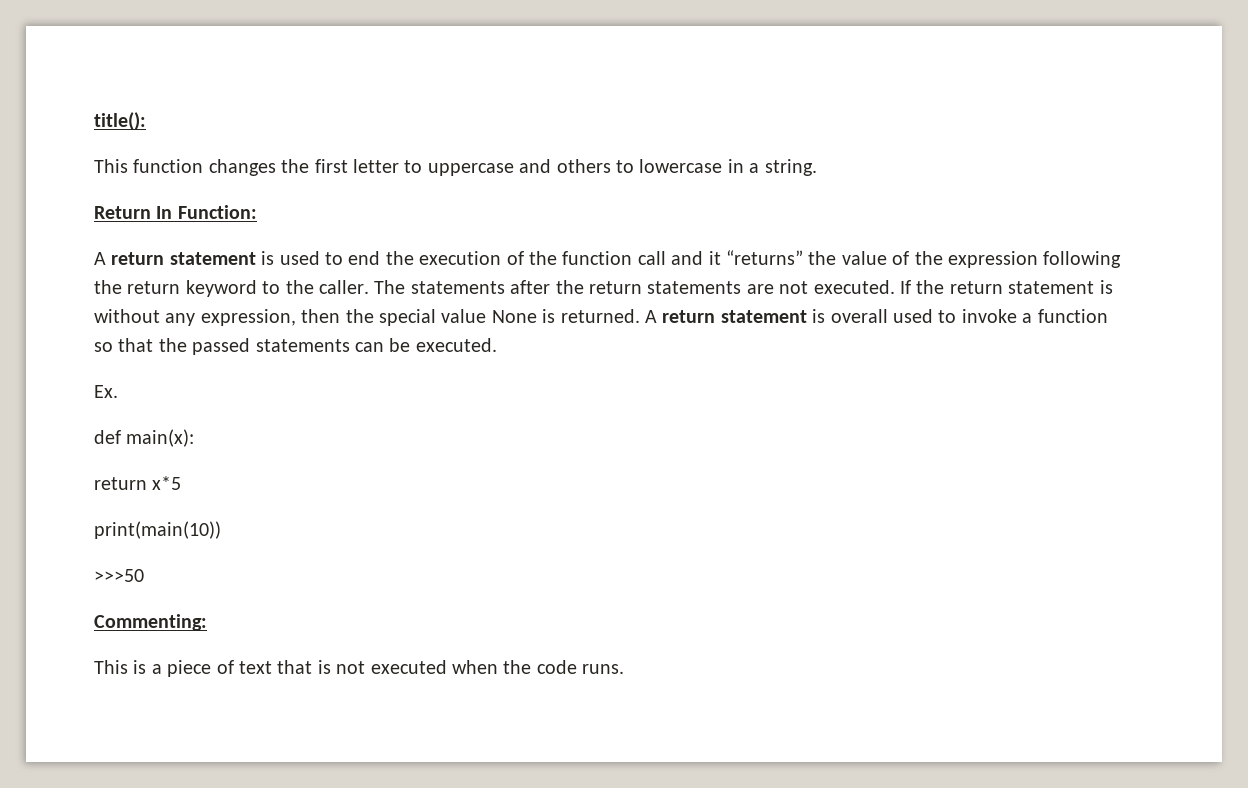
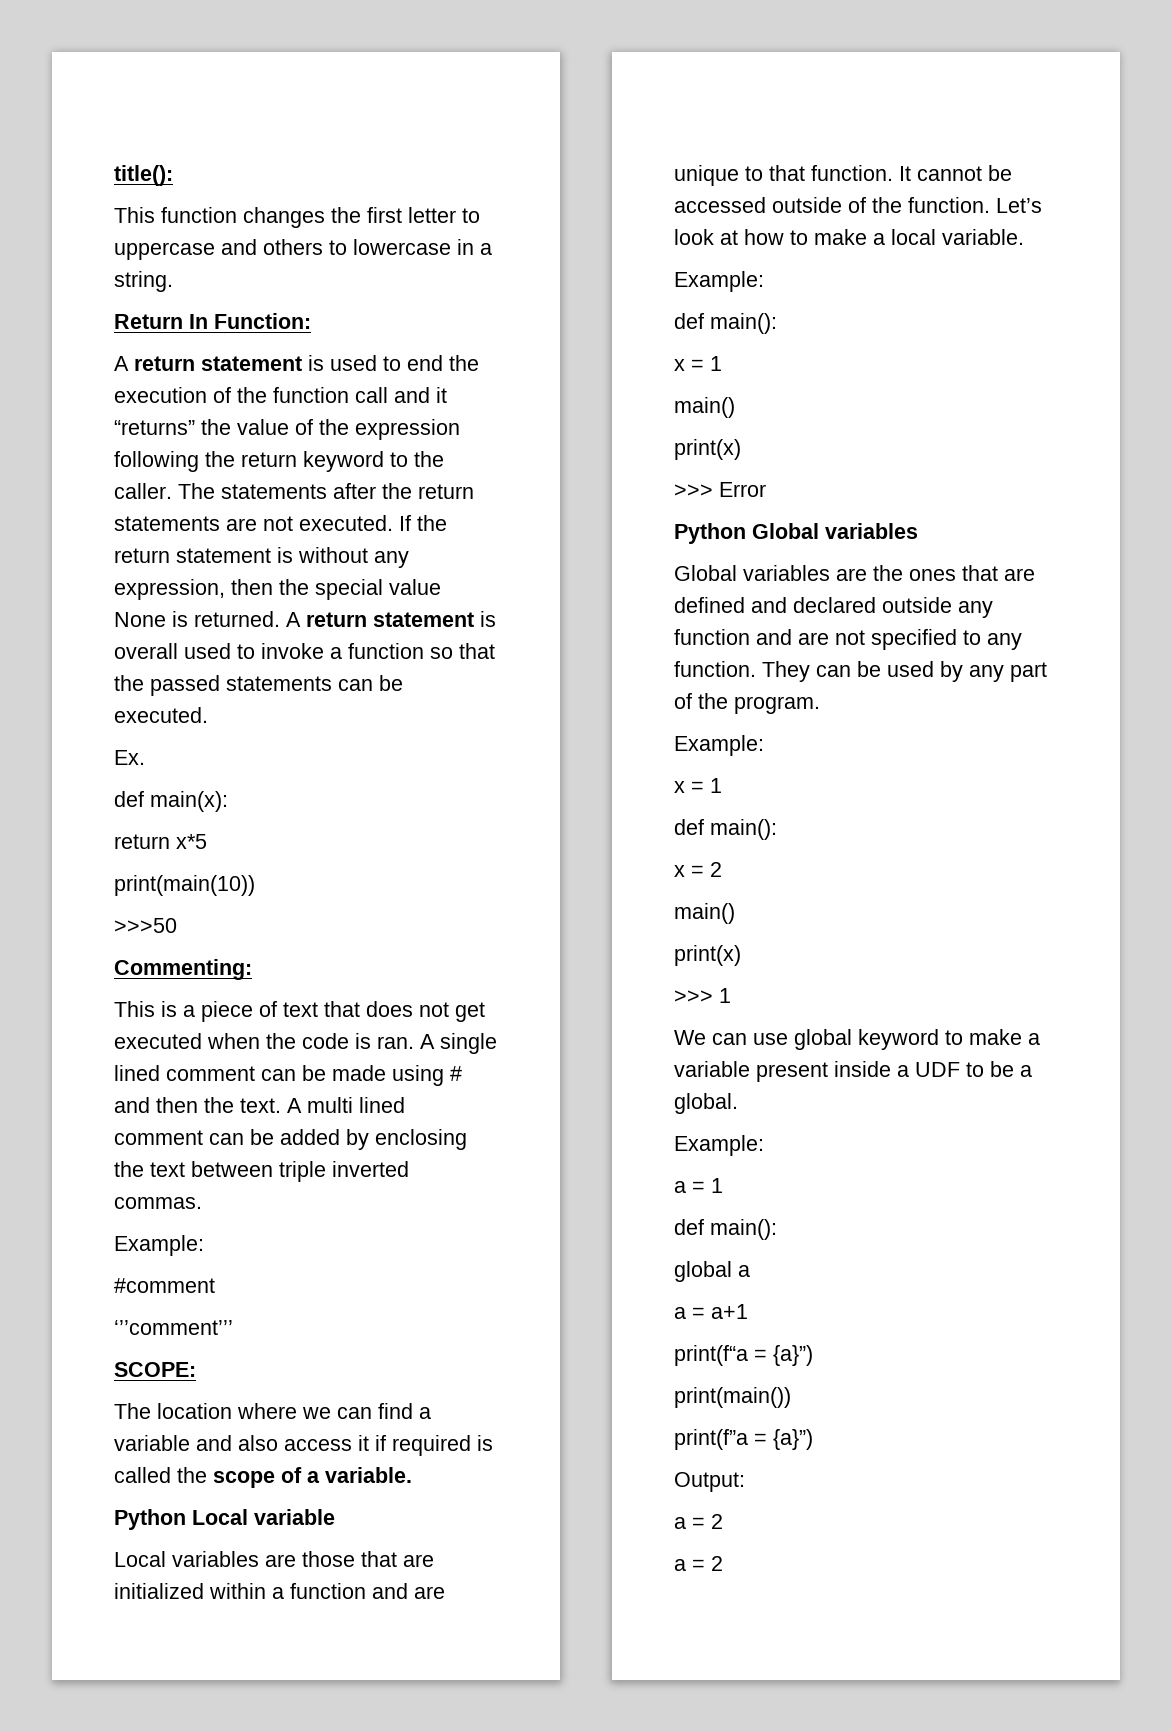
[317,660,366,674] is not -> [366,1001,485,1022] does not get
[582,664,625,674] runs. -> [355,1033,497,1054] [114,1065,462,1086] [114,1097,405,1113] [114,1129,467,1150] [114,1161,409,1182] [114,1197,202,1209] [114,1235,204,1256] [114,1278,215,1293] [114,1320,233,1335] [114,1362,196,1377] [114,1403,431,1419] [114,1435,493,1456] [114,1467,412,1488] [114,1509,335,1530] [114,1551,434,1567] [114,1583,445,1599] [674,165,1012,186] [674,197,1042,213] [674,229,1024,245] [674,271,764,292] [674,313,777,334] [674,356,722,371] [674,397,735,418] [674,439,741,460] [674,482,766,497] [674,523,918,544] [674,565,1035,581] [674,597,993,618] [674,629,1022,650] [674,661,1047,682] [674,693,820,714] [674,735,764,756] [674,778,722,793] [674,819,777,840] [674,862,722,877] [674,903,735,924] [674,945,741,966] [674,988,731,1003] [674,1029,1040,1050] [674,1061,1032,1082] [674,1093,738,1114] [674,1135,764,1156] [674,1178,723,1193] [674,1219,777,1240] [674,1261,750,1282] [674,1304,748,1319] [674,1345,813,1366] [674,1387,791,1408] [674,1429,813,1450] [674,1472,745,1492] [674,1514,723,1529] [674,1556,723,1571] is ran. A single lined comment can be made using # and then the text. A multi lined comment can be added by enclosing the text between triple inverted commas. // Example: // #comment // ‘’’comment’’’ // SCOPE: // The location where we can find a variable and also access it if required is called the scope of a variable. // Python Local variable // Local variables are those that are initialized within a function and are unique to that function. It cannot be accessed outside of the function. Let’s look at how to make a local variable. // Example: // def main(): // x = 1 // main() // print(x) // >>> Error // Python Global variables // Global variables are the ones that are defined and declared outside any function and are not specified to any function. They can be used by any part of the program. // Example: // x = 1 // def main(): // x = 2 // main() // print(x) // >>> 1 // We can use global keyword to make a variable present inside a UDF to be a global. // Example: // a = 1 // def main(): // global a // a = a+1 // print(f“a = {a}”) // print(main()) // print(f”a = {a}”) // Output: // a = 2 // a = 2

